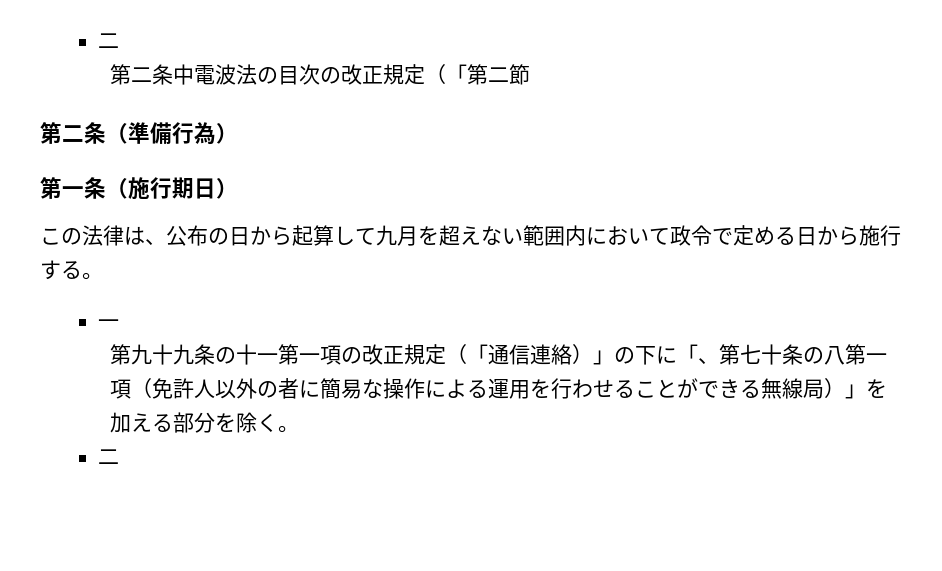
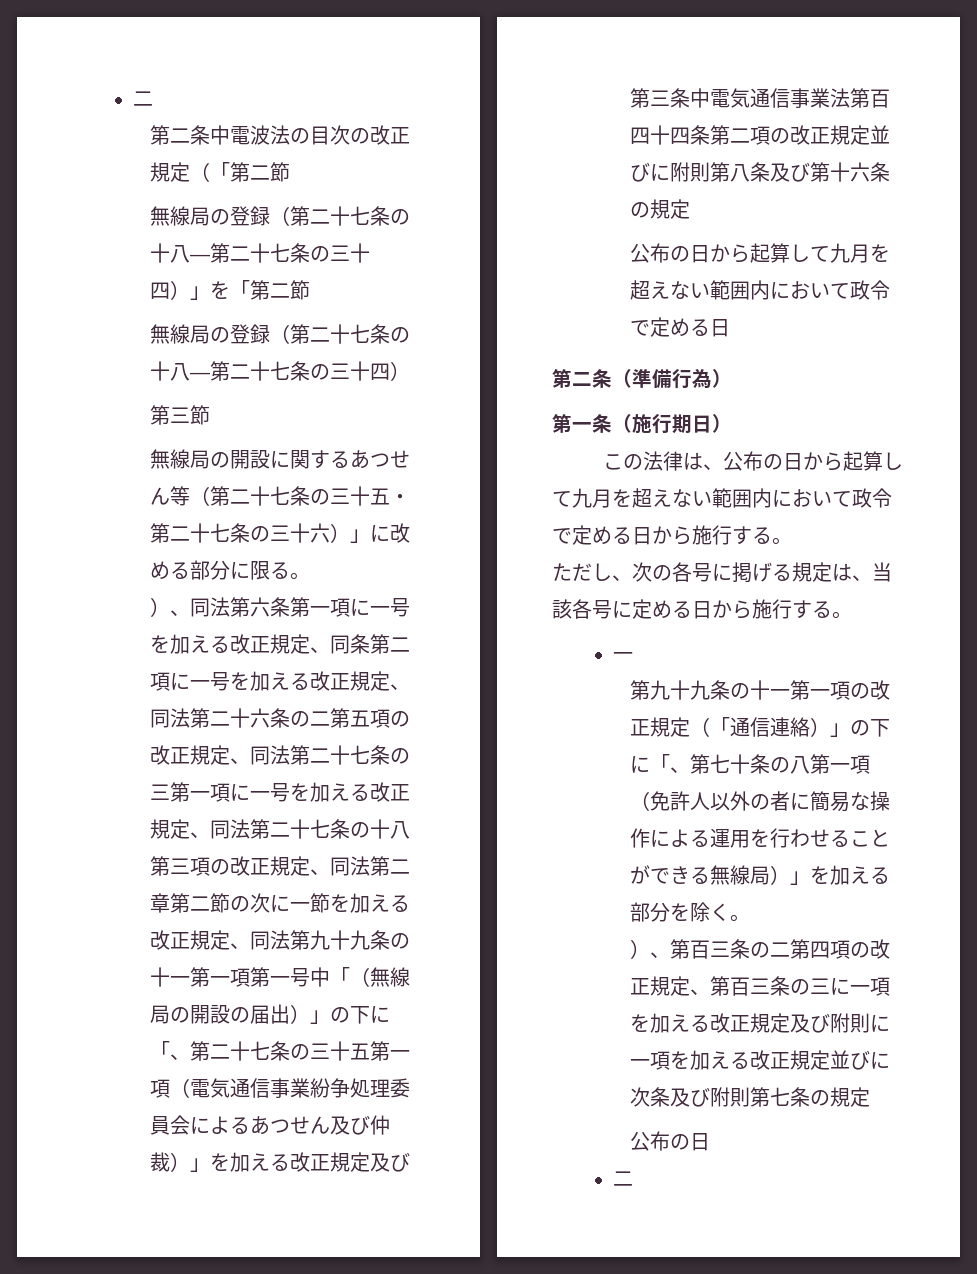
(531, 74) none -> [150,206,411,226] [150,243,371,263] [150,280,311,300] [150,324,411,344] [150,361,411,381] [150,405,211,425] [150,449,411,469] [150,486,411,506] [150,523,411,543] [150,560,311,580] [150,597,411,617] [150,634,411,654] [150,671,411,691] [150,708,411,728] [150,745,411,765] [150,782,411,802] [150,819,411,839] [150,856,411,876] [150,893,411,913] [150,930,411,950] [150,967,411,987] [150,1004,391,1024] [150,1041,411,1061] [150,1078,411,1098] [150,1115,391,1135] [150,1152,411,1172] [630,88,891,108] [630,125,891,145] [630,162,891,182] [630,199,691,219] [630,243,891,263] [630,280,891,300] [630,317,731,337] // 無線局の登録（第二十七条の十八―第二十七条の三十四）」を「第二節 // 無線局の登録（第二十七条の十八―第二十七条の三十四） // 第三節 // 無線局の開設に関するあつせん等（第二十七条の三十五・第二十七条の三十六）」に改める部分に限る。 // ）、同法第六条第一項に一号を加える改正規定、同条第二項に一号を加える改正規定、同法第二十六条の二第五項の改正規定、同法第二十七条の三第一項に一号を加える改正規定、同法第二十七条の十八第三項の改正規定、同法第二章第二節の次に一節を加える改正規定、同法第九十九条の十一第一項第一号中「（無線局の開設の届出）」の下に「、第二十七条の三十五第一項（電気通信事業紛争処理委員会によるあつせん及び仲裁）」を加える改正規定及び第三条中電気通信事業法第百四十四条第二項の改正規定並びに附則第八条及び第十六条の規定 // 公布の日から起算して九月を超えない範囲内において政令で定める日
(103, 276) none -> [552,562,892,583] [552,599,852,619] // ただし、次の各号に掲げる規定は、当該各号に定める日から施行する。
(300, 429) none -> [630,939,891,959] [630,976,891,996] [630,1013,891,1033] [630,1050,891,1070] [630,1087,871,1107] [630,1131,711,1151] // ）、第百三条の二第四項の改正規定、第百三条の三に一項を加える改正規定及び附則に一項を加える改正規定並びに次条及び附則第七条の規定 // 公布の日

